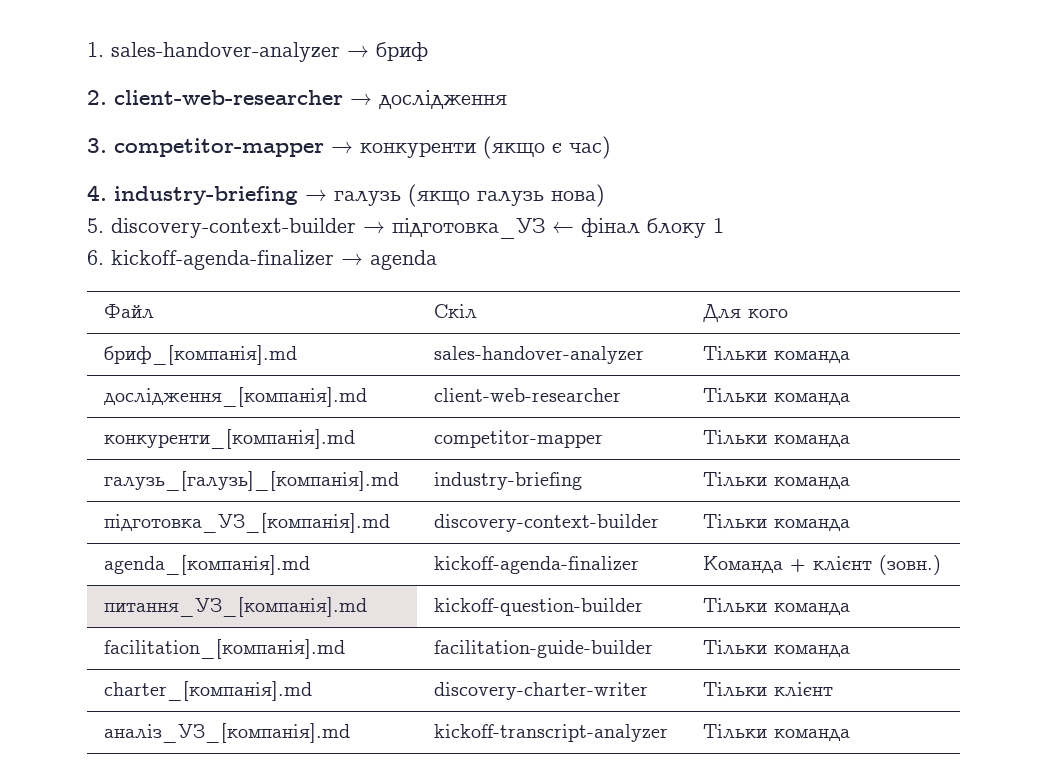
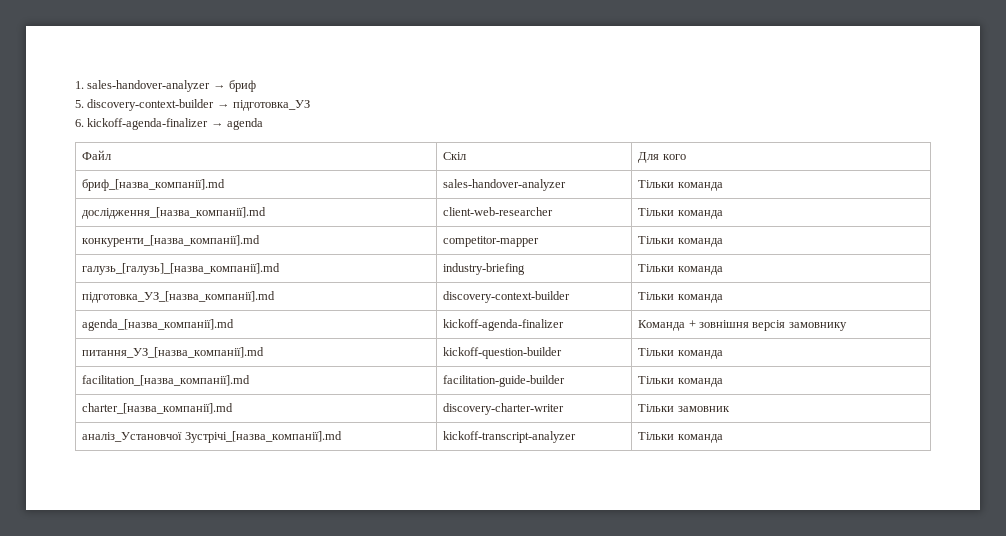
[87,90,507,109] [87,136,611,159] [87,184,605,207] // 2. client-web-researcher → дослідження // 3. competitor-mapper → конкуренти (якщо є час) // 4. industry-briefing → галузь (якщо галузь нова) -> (257, 86) none
[552,218,724,238] ← фінал блоку 1 -> (311, 105) none
[104,345,298,365] бриф_[компанія].md -> [82,179,226,191] бриф_[назва_компанії].md
[104,387,368,407] дослідження_[компанія].md -> [82,207,267,219] дослідження_[назва_компанії].md
[104,429,356,449] конкуренти_[компанія].md -> [82,235,261,247] конкуренти_[назва_компанії].md
[104,471,400,491] галузь_[галузь]_[компанія].md -> [82,263,281,275] галузь_[галузь]_[назва_компанії].md
[104,513,391,533] підготовка_УЗ_[компанія].md -> [82,291,276,303] підготовка_УЗ_[назва_компанії].md
[104,555,311,575] agenda_[компанія].md -> [82,319,235,331] agenda_[назва_компанії].md
[813,555,942,575] [104,597,368,617] клієнт (зовн.) // питання_УЗ_[компанія].md -> [699,320,847,331] [82,347,265,358] зовнішня версія замовнику // питання_УЗ_[назва_компанії].md
[104,639,346,659] facilitation_[компанія].md -> [82,375,251,386] facilitation_[назва_компанії].md
[104,681,313,701] charter_[компанія].md -> [82,403,234,414] charter_[назва_компанії].md
[774,682,834,697] [104,723,351,743] клієнт // аналіз_УЗ_[компанія].md -> [677,406,730,412] [82,431,342,443] замовник // аналіз_Установчої Зустрічі_[назва_компанії].md

